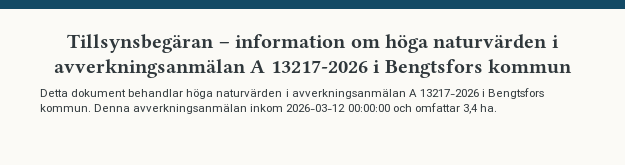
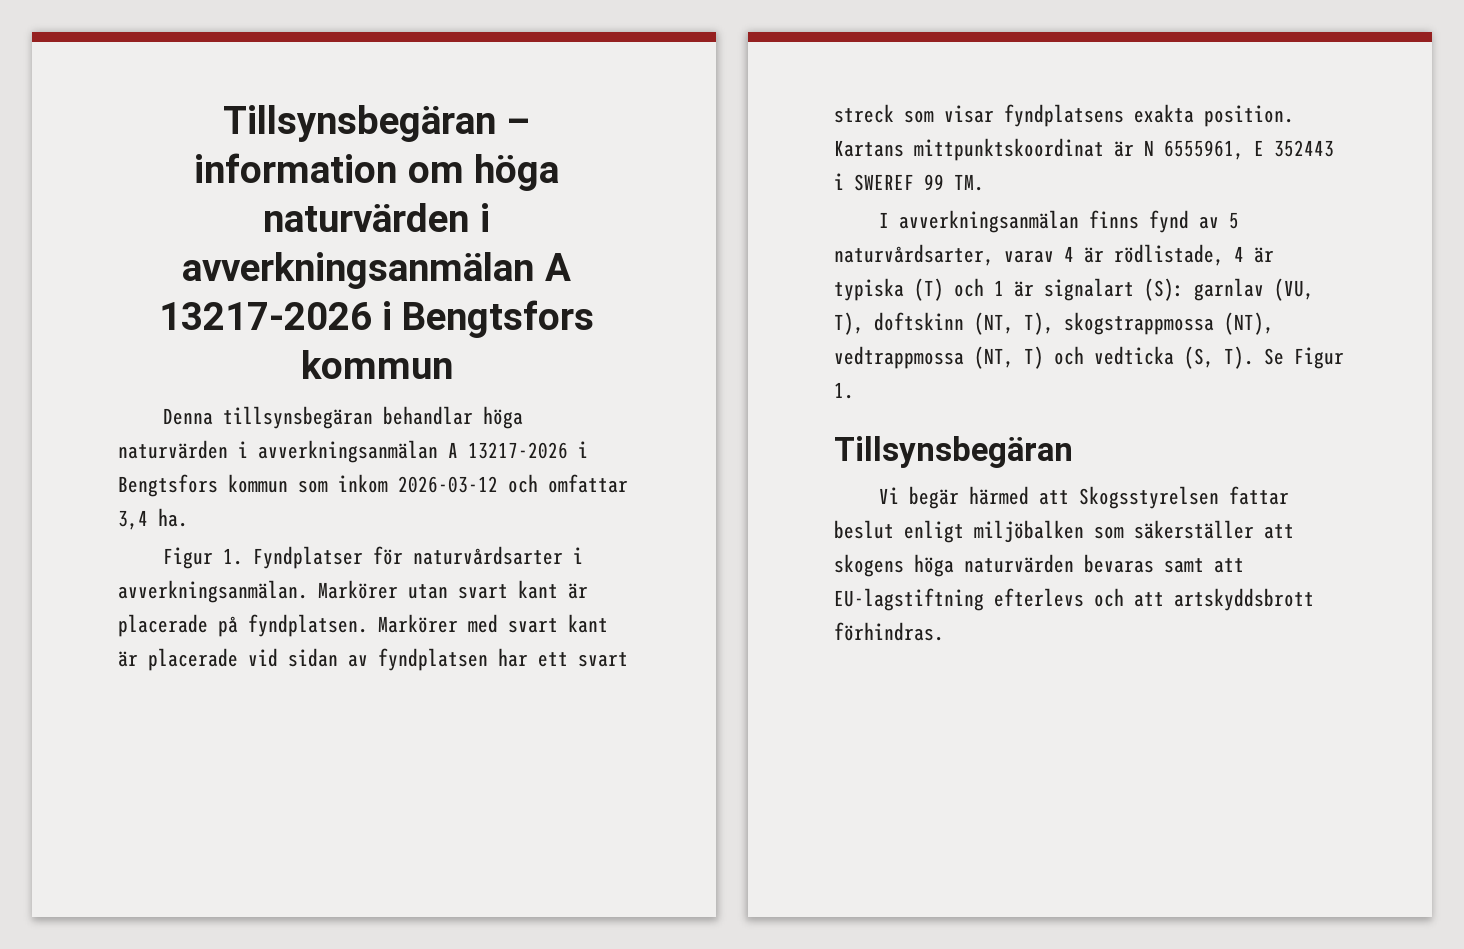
[40,89,127,97] Detta dokument -> [162,406,373,429] Denna tillsynsbegäran
[40,104,248,114] kommun. Denna avverkningsanmälan -> [228,474,328,493] kommun som
[347,104,390,112] 00:00:00 -> (498, 484) none
(497, 108) none -> [162,546,583,569] [118,580,588,603] [118,614,608,637] [118,648,628,671] [834,104,1294,127] [834,138,1334,161] [834,173,984,191] [878,210,1239,233] [834,244,1274,266] [834,278,1314,301] [834,312,1274,335] [834,346,1344,369] [834,382,854,399] [834,436,1073,468] [878,486,1289,509] [834,520,1294,543] [834,554,1244,577] [834,588,1314,611] [834,622,944,641] // Figur 1. Fyndplatser för naturvårdsarter i avverkningsanmälan. Markörer utan svart kant är placerade på fyndplatsen. Markörer med svart kant är placerade vid sidan av fyndplatsen har ett svart streck som visar fyndplatsens exakta position. Kartans mittpunktskoordinat är N 6555961, E 352443 i SWEREF 99 TM. // I avverkningsanmälan finns fynd av 5 naturvårdsarter, varav 4 är rödlistade, 4 är typiska (T) och 1 är signalart (S): garnlav (VU, T), doftskinn (NT, T), skogstrappmossa (NT), vedtrappmossa (NT, T) och vedticka (S, T). Se Figur 1. // Tillsynsbegäran // Vi begär härmed att Skogsstyrelsen fattar beslut enligt miljöbalken som säkerställer att skogens höga naturvärden bevaras samt att EU-lagstiftning efterlevs och att artskyddsbrott förhindras.

